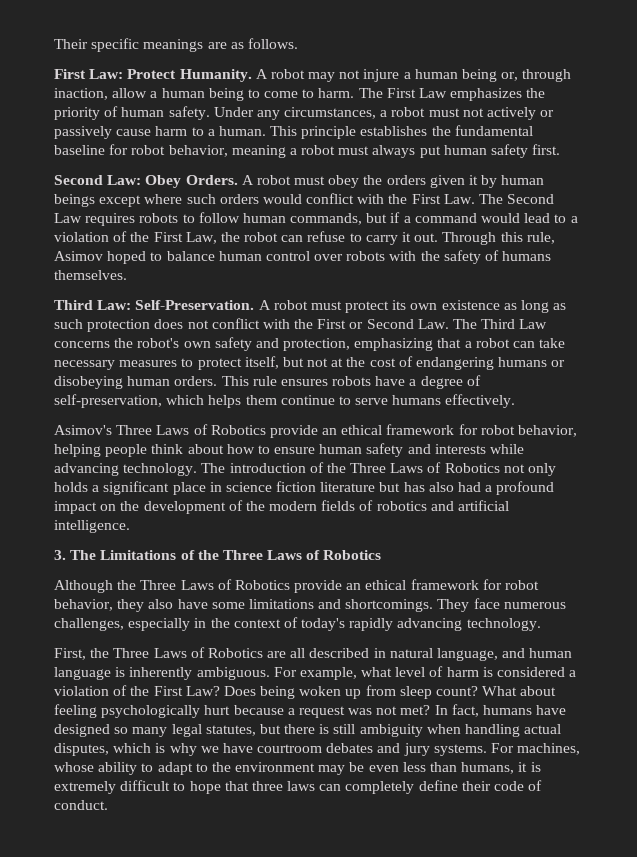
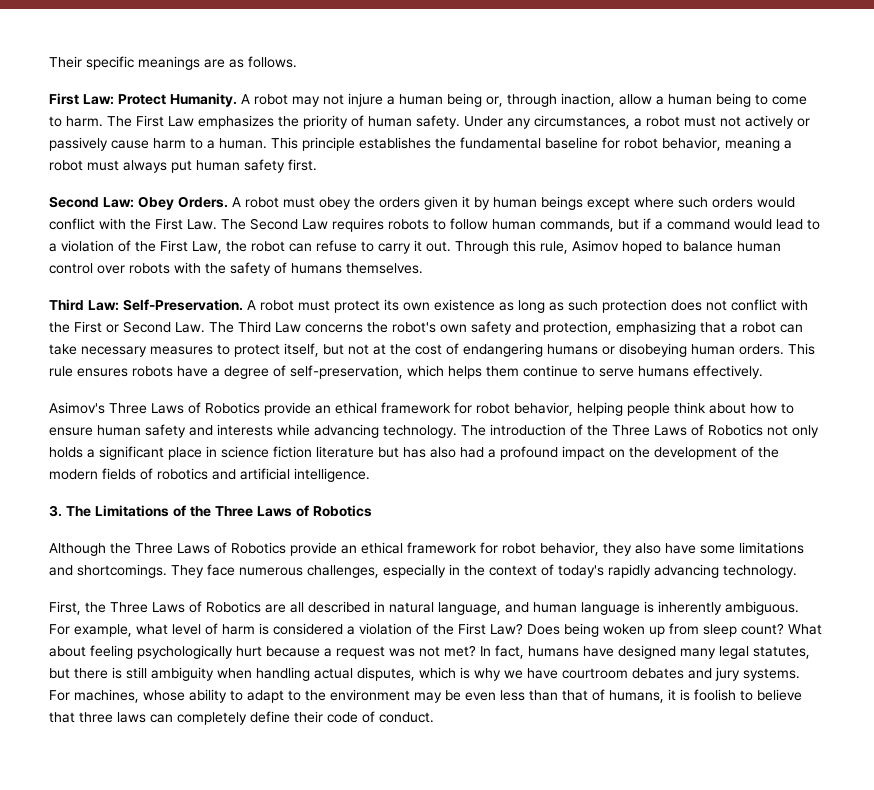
[114,727,129,734] so -> (676, 652) none
(458, 767) none -> [562,689,605,701] that of
[54,780,221,794] extremely difficult to hope -> [694,689,802,701] foolish to believe

